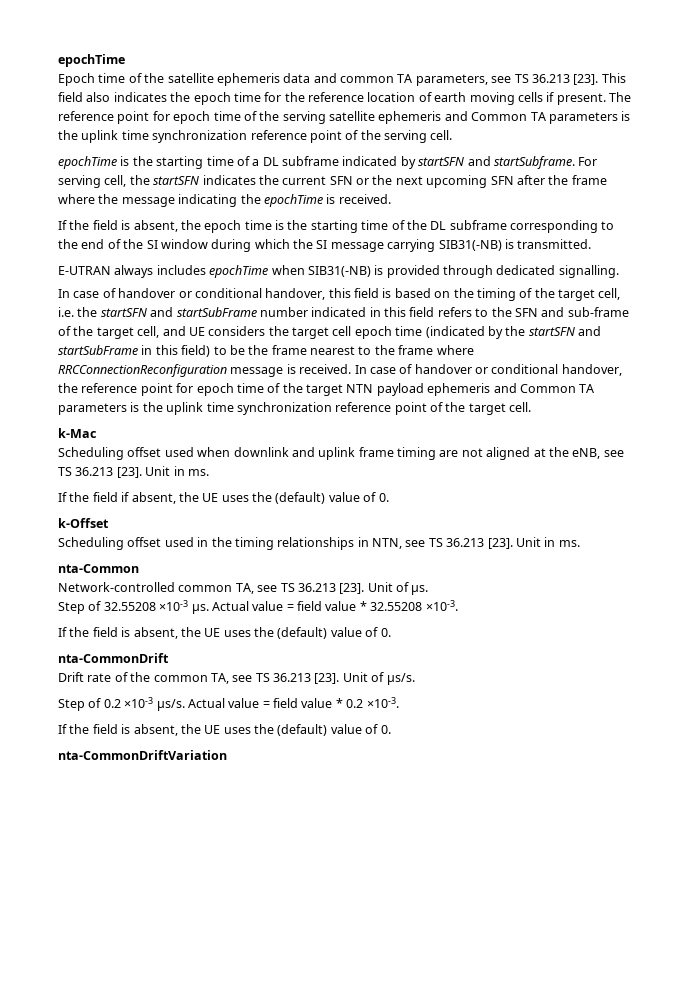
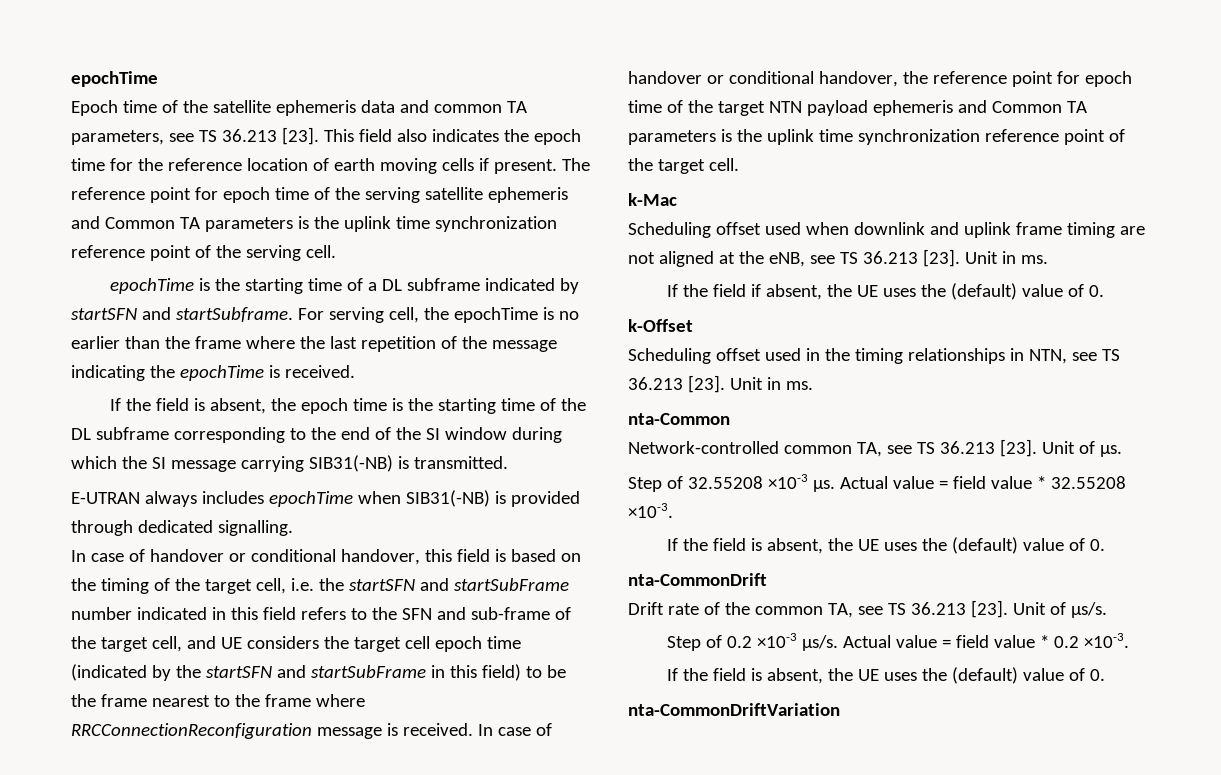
[153,175,607,188] [58,194,95,204] startSFN indicates the current SFN or the next upcoming SFN after the frame where -> [453,307,579,323] [71,336,457,352] epochTime is no earlier than the frame where the last repetition of

